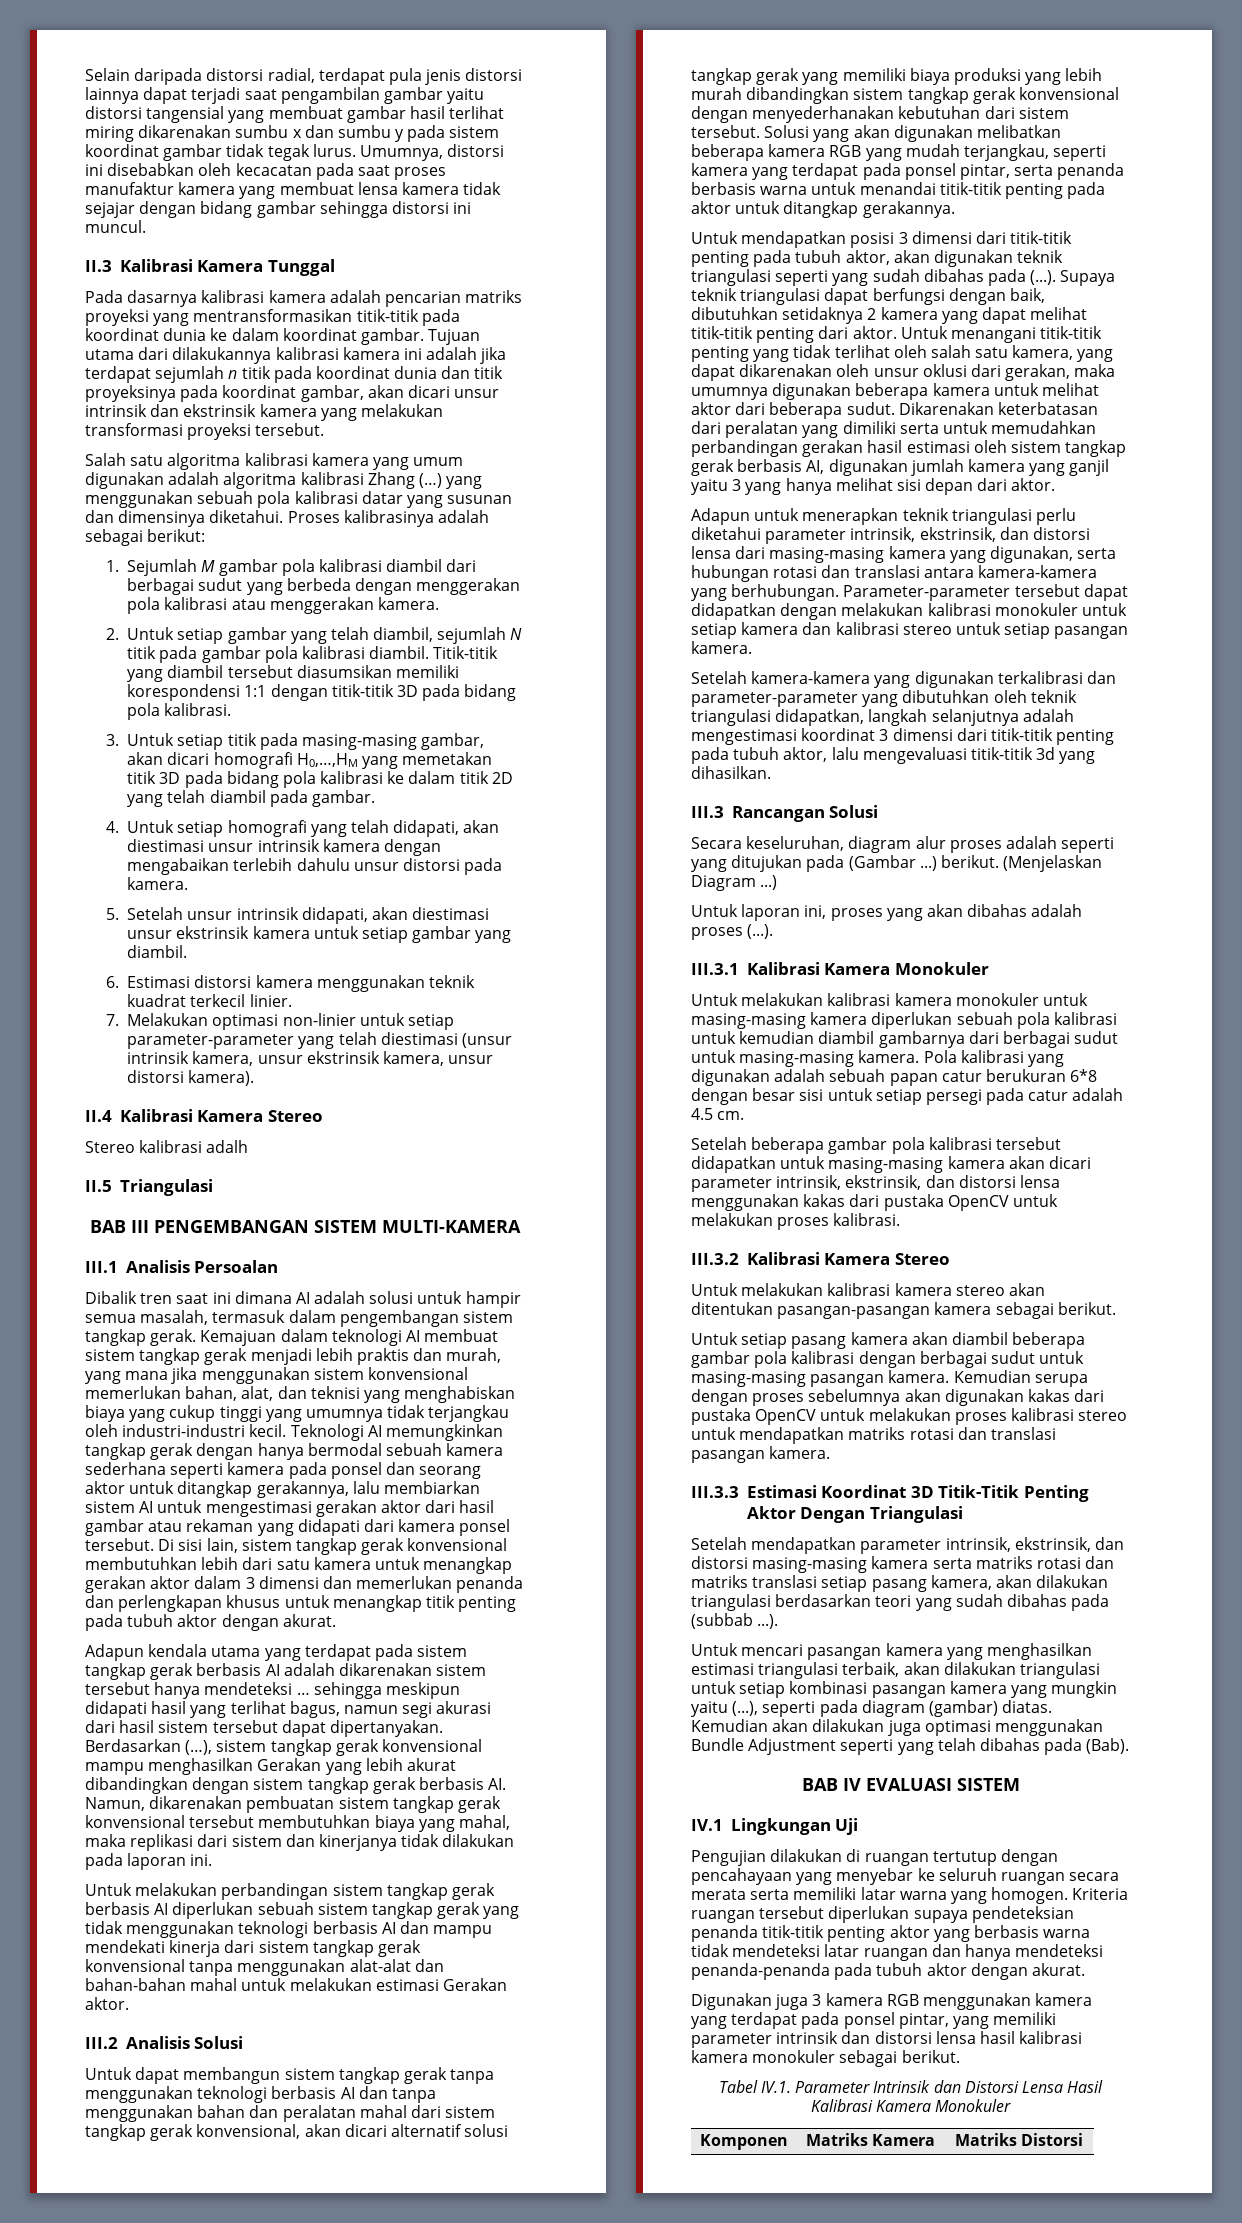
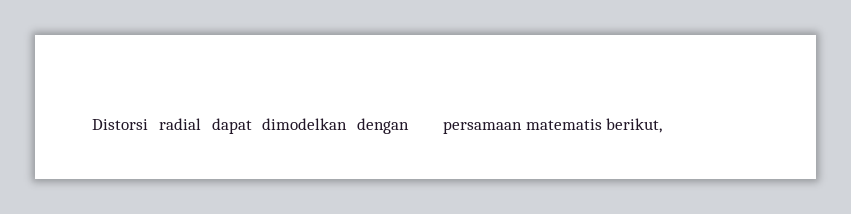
[85,68,523,85] [85,87,485,104] [85,106,505,123] [85,125,500,142] [85,144,505,161] [85,163,447,180] [85,182,502,199] [85,201,472,218] [85,220,146,233] [85,259,335,276] [85,290,523,307] [85,309,460,326] [85,328,481,345] [85,347,507,364] [85,366,504,383] [85,385,500,402] [85,404,443,421] [85,423,325,440] [85,453,464,470] [85,472,483,489] [85,491,513,508] [85,510,489,527] [85,529,206,546] [106,559,477,576] [127,578,521,595] [127,597,439,614] [106,627,523,644] [127,646,499,663] [127,665,459,682] [127,684,517,701] [127,703,232,720] [106,733,485,750] [127,752,493,769] [127,771,513,788] [127,790,375,807] [106,820,500,837] [127,839,441,856] [127,858,503,875] [127,877,189,890] [106,907,490,924] [127,926,512,943] [127,945,188,958] [106,975,475,992] [127,994,292,1007] [106,1013,454,1030] [127,1032,512,1049] [127,1051,494,1066] [127,1070,255,1086] [85,1109,323,1122] [85,1140,249,1153] [85,1179,213,1196] [89,1220,521,1233] [85,1260,279,1273] [85,1291,521,1308] [85,1310,513,1327] [85,1329,499,1346] [85,1348,502,1365] [85,1367,468,1384] [85,1386,516,1403] [85,1405,510,1422] [85,1424,503,1441] [85,1443,504,1460] [85,1462,482,1479] [85,1481,480,1498] [85,1500,495,1517] [85,1519,511,1536] [85,1538,508,1555] [85,1557,513,1574] [85,1576,524,1593] [85,1595,517,1612] [85,1614,336,1631] [85,1644,468,1661] [85,1663,487,1680] [85,1682,460,1699] [85,1701,492,1718] [85,1720,443,1737] [85,1739,482,1756] [85,1758,456,1775] [85,1777,507,1794] [85,1796,501,1813] [85,1815,510,1832] [85,1834,515,1851] [85,1853,213,1870] [85,1883,495,1900] [85,1902,520,1919] [85,1921,493,1938] [85,1940,421,1957] [85,1959,444,1976] [85,1978,507,1991] [85,1997,129,2010] [85,2036,244,2049] [85,2067,495,2084] [85,2086,436,2103] [85,2105,496,2122] [85,2124,509,2141] [691,68,1103,85] [691,87,1119,104] [691,106,1069,123] [691,125,1061,142] [691,144,1107,161] [691,163,1125,180] [691,182,1106,199] [691,201,955,218] [691,231,1073,248] [691,250,1064,267] [691,269,1116,286] [691,288,1045,305] [691,307,1088,324] [691,326,1103,343] [691,345,1114,362] [691,364,1116,381] [691,383,1099,400] [691,402,1098,419] [691,421,1097,438] [691,440,1127,457] [691,459,1110,476] [691,478,1056,495] [691,508,1076,525] [691,527,1090,544] [691,546,1117,563] [691,565,1097,582] [691,584,1128,601] [691,603,1127,620] [691,622,1129,639] [691,641,752,654] [691,671,1116,688] [691,690,1077,707] [691,709,1074,726] [691,728,1115,745] [691,747,1096,764] [691,766,771,779] [691,805,879,822] [691,836,1115,853] [691,855,1103,872] [691,875,778,891] [691,904,1083,921] [691,924,774,940] [691,962,989,975] [691,993,1088,1006] [691,1012,1117,1029] [691,1031,1119,1048] [691,1050,1064,1067] [691,1069,1098,1086] [691,1088,1124,1105] [691,1108,745,1120] [691,1137,1061,1154] [691,1156,1091,1173] [691,1175,1060,1192] [691,1194,1058,1211] [691,1213,901,1230] [691,1252,950,1265] [691,1283,1045,1296] [691,1302,1116,1319] [691,1332,1086,1349] [691,1351,1085,1368] [691,1370,1088,1387] [691,1389,1105,1406] [691,1408,1128,1425] [691,1427,1056,1444] [691,1446,831,1463] [691,1485,1089,1502] [746,1506,963,1523] [691,1537,1124,1554] [691,1556,1115,1573] [691,1575,1109,1592] [691,1594,1110,1611] [691,1613,779,1629] [691,1643,1092,1660] [691,1662,1100,1679] [691,1681,1118,1698] [691,1700,1053,1717] [691,1719,1103,1736] [691,1738,1130,1755] [801,1778,1020,1791] [691,1818,859,1835] [691,1849,1058,1866] [691,1868,1120,1885] [691,1887,1129,1904] [691,1906,1074,1923] [691,1925,1091,1942] [691,1944,1104,1961] [691,1963,1085,1980] [691,1993,1093,2010] [691,2012,1057,2029] [691,2031,1083,2048] [691,2050,960,2067] [718,2080,1104,2093] [810,2099,1012,2112] [699,2134,788,2150] [805,2133,935,2146] [954,2133,1083,2146] Selain daripada distorsi radial, terdapat pula jenis distorsi lainnya dapat terjadi saat pengambilan gambar yaitu distorsi tangensial yang membuat gambar hasil terlihat miring dikarenakan sumbu x dan sumbu y pada sistem koordinat gambar tidak tegak lurus. Umumnya, distorsi ini disebabkan oleh kecacatan pada saat proses manufaktur kamera yang membuat lensa kamera tidak sejajar dengan bidang gambar sehingga distorsi ini muncul. // II.3 Kalibrasi Kamera Tunggal // Pada dasarnya kalibrasi kamera adalah pencarian matriks proyeksi yang mentransformasikan titik-titik pada koordinat dunia ke dalam koordinat gambar. Tujuan utama dari dilakukannya kalibrasi kamera ini adalah jika terdapat sejumlah n titik pada koordinat dunia dan titik proyeksinya pada koordinat gambar, akan dicari unsur intrinsik dan ekstrinsik kamera yang melakukan transformasi proyeksi tersebut. // Salah satu algoritma kalibrasi kamera yang umum digunakan adalah algoritma kalibrasi Zhang (…) yang menggunakan sebuah pola kalibrasi datar yang susunan dan dimensinya diketahui. Proses kalibrasinya adalah sebagai berikut: // 1. Sejumlah M gambar pola kalibrasi diambil dari berbagai sudut yang berbeda dengan menggerakan pola kalibrasi atau menggerakan kamera. // 2. Untuk setiap gambar yang telah diambil, sejumlah N titik pada gambar pola kalibrasi diambil. Titik-titik yang diambil tersebut diasumsikan memiliki korespondensi 1:1 dengan titik-titik 3D pada bidang pola kalibrasi. // 3. Untuk setiap titik pada masing-masing gambar, akan dicari homografi H0,…,HM yang memetakan titik 3D pada bidang pola kalibrasi ke dalam titik 2D yang telah diambil pada gambar. // 4. Untuk setiap homografi yang telah didapati, akan diestimasi unsur intrinsik kamera dengan mengabaikan terlebih dahulu unsur distorsi pada kamera. // 5. Setelah unsur intrinsik didapati, akan diestimasi unsur ekstrinsik kamera untuk setiap gambar yang diambil. // 6. Estimasi distorsi kamera menggunakan teknik kuadrat terkecil linier. // 7. Melakukan optimasi non-linier untuk setiap parameter-parameter yang telah diestimasi (unsur intrinsik kamera, unsur ekstrinsik kamera, unsur distorsi kamera). // II.4 Kalibrasi Kamera Stereo // Stereo kalibrasi adalh // II.5 Triangulasi // BAB III PENGEMBANGAN SISTEM MULTI-KAMERA // III.1 Analisis Persoalan // Dibalik tren saat ini dimana AI adalah solusi untuk hampir semua masalah, termasuk dalam pengembangan sistem tangkap gerak. Kemajuan dalam teknologi AI membuat sistem tangkap gerak menjadi lebih praktis dan murah, yang mana jika menggunakan sistem konvensional memerlukan bahan, alat, dan teknisi yang menghabiskan biaya yang cukup tinggi yang umumnya tidak terjangkau oleh industri-industri kecil. Teknologi AI memungkinkan tangkap gerak dengan hanya bermodal sebuah kamera sederhana seperti kamera pada ponsel dan seorang aktor untuk ditangkap gerakannya, lalu membiarkan sistem AI untuk mengestimasi gerakan aktor dari hasil gambar atau rekaman yang didapati dari kamera ponsel tersebut. Di sisi lain, sistem tangkap gerak konvensional membutuhkan lebih dari satu kamera untuk menangkap gerakan aktor dalam 3 dimensi dan memerlukan penanda dan perlengkapan khusus untuk menangkap titik penting pada tubuh aktor dengan akurat. // Adapun kendala utama yang terdapat pada sistem tangkap gerak berbasis AI adalah dikarenakan sistem tersebut hanya mendeteksi … sehingga meskipun didapati hasil yang terlihat bagus, namun segi akurasi dari hasil sistem tersebut dapat dipertanyakan. Berdasarkan (…), sistem tangkap gerak konvensional mampu menghasilkan Gerakan yang lebih akurat dibandingkan dengan sistem tangkap gerak berbasis AI. Namun, dikarenakan pembuatan sistem tangkap gerak konvensional tersebut membutuhkan biaya yang mahal, maka replikasi dari sistem dan kinerjanya tidak dilakukan pada laporan ini. // Untuk melakukan perbandingan sistem tangkap gerak berbasis AI diperlukan sebuah sistem tangkap gerak yang tidak menggunakan teknologi berbasis AI dan mampu mendekati kinerja dari sistem tangkap gerak konvensional tanpa menggunakan alat-alat dan bahan-bahan mahal untuk melakukan estimasi Gerakan aktor. // III.2 Analisis Solusi // Untuk dapat membangun sistem tangkap gerak tanpa menggunakan teknologi berbasis AI dan tanpa menggunakan bahan dan peralatan mahal dari sistem tangkap gerak konvensional, akan dicari alternatif solusi tangkap gerak yang memiliki biaya produksi yang lebih murah dibandingkan sistem tangkap gerak konvensional dengan menyederhanakan kebutuhan dari sistem tersebut. Solusi yang akan digunakan melibatkan beberapa kamera RGB yang mudah terjangkau, seperti kamera yang terdapat pada ponsel pintar, serta penanda berbasis warna untuk menandai titik-titik penting pada aktor untuk ditangkap gerakannya. // Untuk mendapatkan posisi 3 dimensi dari titik-titik penting pada tubuh aktor, akan digunakan teknik triangulasi seperti yang sudah dibahas pada (...). Supaya teknik triangulasi dapat berfungsi dengan baik, dibutuhkan setidaknya 2 kamera yang dapat melihat titik-titik penting dari aktor. Untuk menangani titik-titik penting yang tidak terlihat oleh salah satu kamera, yang dapat dikarenakan oleh unsur oklusi dari gerakan, maka umumnya digunakan beberapa kamera untuk melihat aktor dari beberapa sudut. Dikarenakan keterbatasan dari peralatan yang dimiliki serta untuk memudahkan perbandingan gerakan hasil estimasi oleh sistem tangkap gerak berbasis AI, digunakan jumlah kamera yang ganjil yaitu 3 yang hanya melihat sisi depan dari aktor. // Adapun untuk menerapkan teknik triangulasi perlu diketahui parameter intrinsik, ekstrinsik, dan distorsi lensa dari masing-masing kamera yang digunakan, serta hubungan rotasi dan translasi antara kamera-kamera yang berhubungan. Parameter-parameter tersebut dapat didapatkan dengan melakukan kalibrasi monokuler untuk setiap kamera dan kalibrasi stereo untuk setiap pasangan kamera. // Setelah kamera-kamera yang digunakan terkalibrasi dan parameter-parameter yang dibutuhkan oleh teknik triangulasi didapatkan, langkah selanjutnya adalah mengestimasi koordinat 3 dimensi dari titik-titik penting pada tubuh aktor, lalu mengevaluasi titik-titik 3d yang dihasilkan. // III.3 Rancangan Solusi // Secara keseluruhan, diagram alur proses adalah seperti yang ditujukan pada (Gambar ...) berikut. (Menjelaskan Diagram ...) // Untuk laporan ini, proses yang akan dibahas adalah proses (...). // III.3.1 Kalibrasi Kamera Monokuler // Untuk melakukan kalibrasi kamera monokuler untuk masing-masing kamera diperlukan sebuah pola kalibrasi untuk kemudian diambil gambarnya dari berbagai sudut untuk masing-masing kamera. Pola kalibrasi yang digunakan adalah sebuah papan catur berukuran 6*8 dengan besar sisi untuk setiap persegi pada catur adalah 4.5 cm. // Setelah beberapa gambar pola kalibrasi tersebut didapatkan untuk masing-masing kamera akan dicari parameter intrinsik, ekstrinsik, dan distorsi lensa menggunakan kakas dari pustaka OpenCV untuk melakukan proses kalibrasi. // III.3.2 Kalibrasi Kamera Stereo // Untuk melakukan kalibrasi kamera stereo akan ditentukan pasangan-pasangan kamera sebagai berikut. // Untuk setiap pasang kamera akan diambil beberapa gambar pola kalibrasi dengan berbagai sudut untuk masing-masing pasangan kamera. Kemudian serupa dengan proses sebelumnya akan digunakan kakas dari pustaka OpenCV untuk melakukan proses kalibrasi stereo untuk mendapatkan matriks rotasi dan translasi pasangan kamera. // III.3.3 Estimasi Koordinat 3D Titik-Titik Penting Aktor Dengan Triangulasi // Setelah mendapatkan parameter intrinsik, ekstrinsik, dan distorsi masing-masing kamera serta matriks rotasi dan matriks translasi setiap pasang kamera, akan dilakukan triangulasi berdasarkan teori yang sudah dibahas pada (subbab ...). // Untuk mencari pasangan kamera yang menghasilkan estimasi triangulasi terbaik, akan dilakukan triangulasi untuk setiap kombinasi pasangan kamera yang mungkin yaitu (...), seperti pada diagram (gambar) diatas. Kemudian akan dilakukan juga optimasi menggunakan Bundle Adjustment seperti yang telah dibahas pada (Bab). // BAB IV EVALUASI SISTEM // IV.1 Lingkungan Uji // Pengujian dilakukan di ruangan tertutup dengan pencahayaan yang menyebar ke seluruh ruangan secara merata serta memiliki latar warna yang homogen. Kriteria ruangan tersebut diperlukan supaya pendeteksian penanda titik-titik penting aktor yang berbasis warna tidak mendeteksi latar ruangan dan hanya mendeteksi penanda-penanda pada tubuh aktor dengan akurat. // Digunakan juga 3 kamera RGB menggunakan kamera yang terdapat pada ponsel pintar, yang memiliki parameter intrinsik dan distorsi lensa hasil kalibrasi kamera monokuler sebagai berikut. // Tabel IV.1. Parameter Intrinsik dan Distorsi Lensa Hasil Kalibrasi Kamera Monokuler // Komponen | Matriks Kamera | Matriks Distorsi -> [92,118,663,134] Distorsi radial dapat dimodelkan dengan persamaan matematis berikut,

